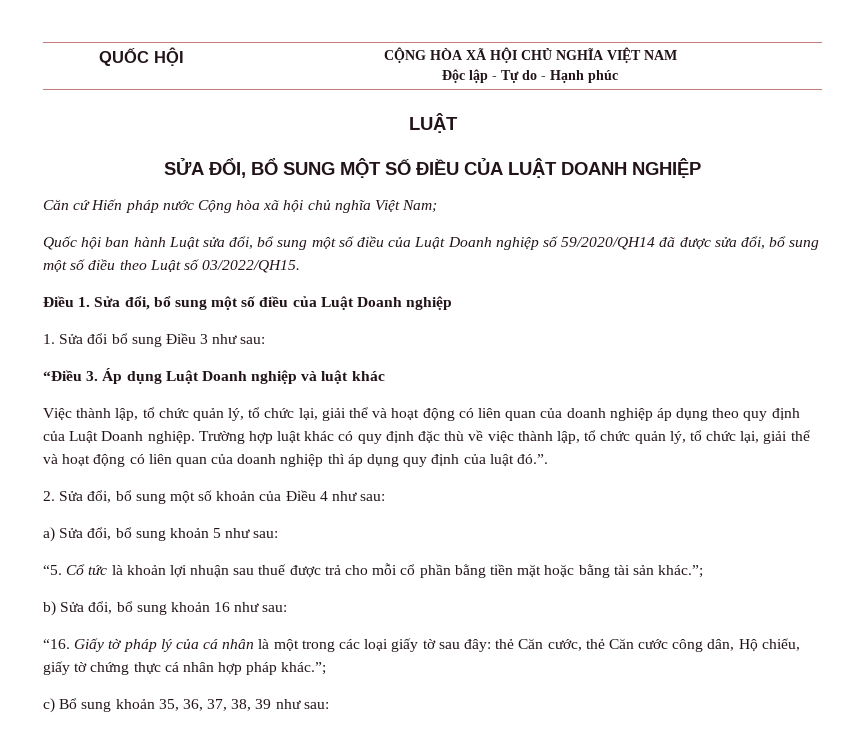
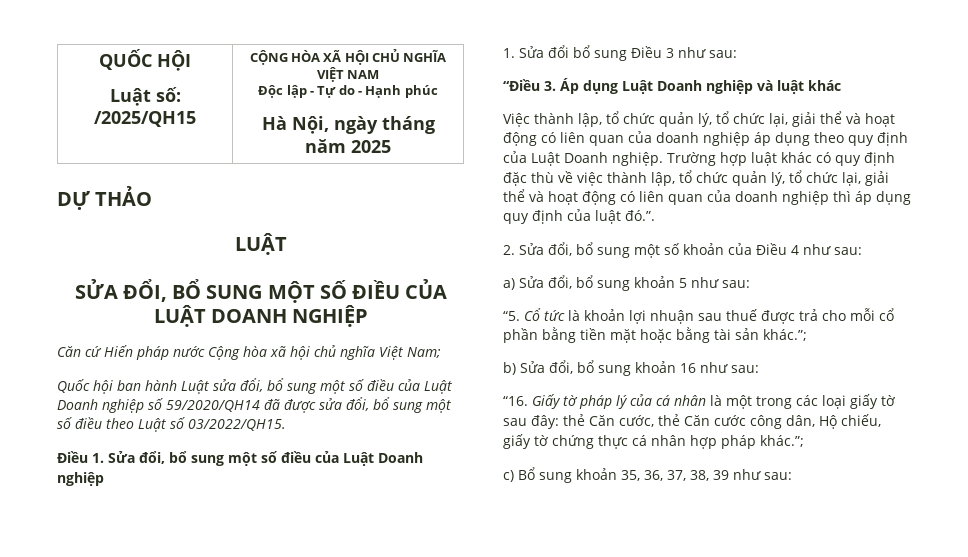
(184, 56) none -> [109,87,181,106] [94,111,196,127] // Luật số: /2025/QH15
(618, 76) none -> [261,116,435,134] [305,139,391,153] [57,186,153,210] // Hà Nội, ngày tháng năm 2025 // DỰ THẢO

